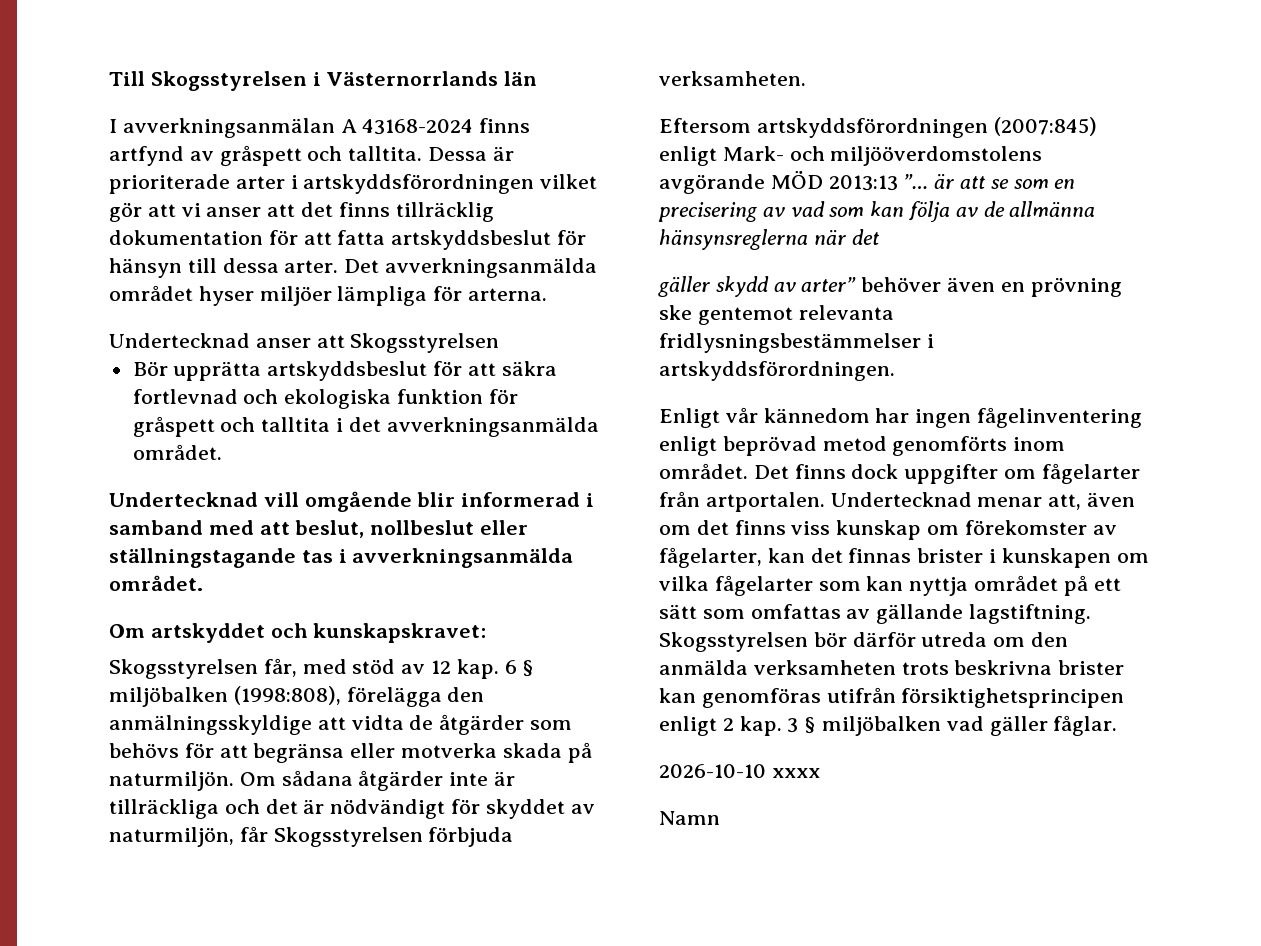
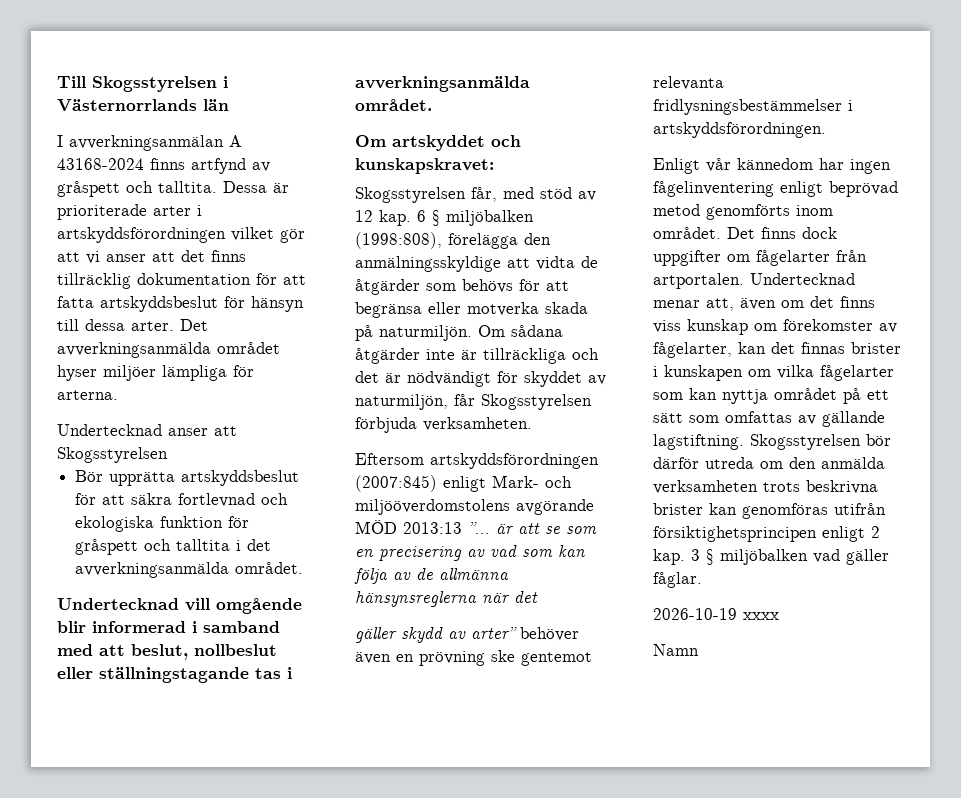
[659,764,766,778] 2026-10-10 -> [653,608,737,620] 2026-10-19

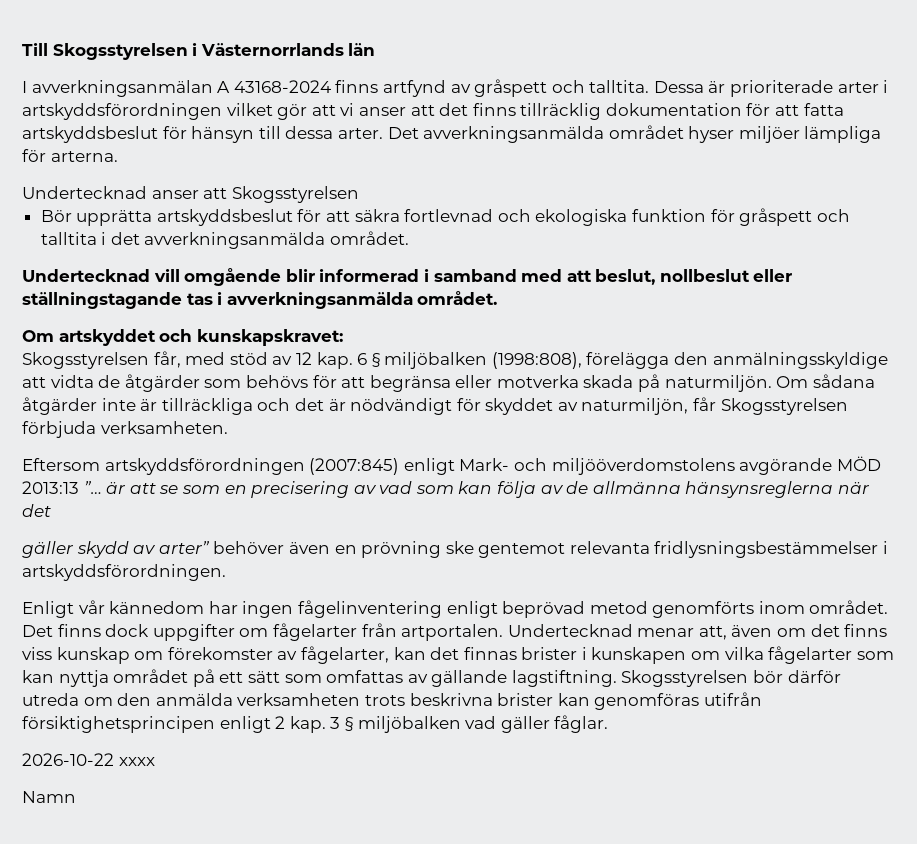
[653,608,737,620] 2026-10-19 -> [22,753,114,766] 2026-10-22

